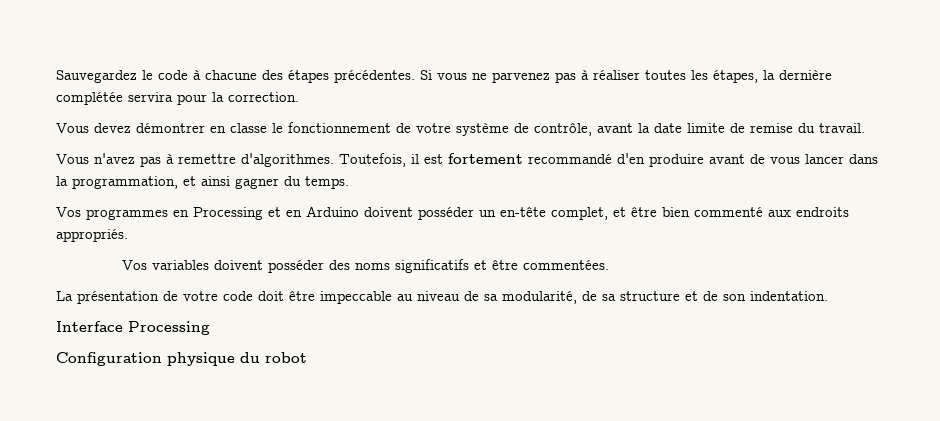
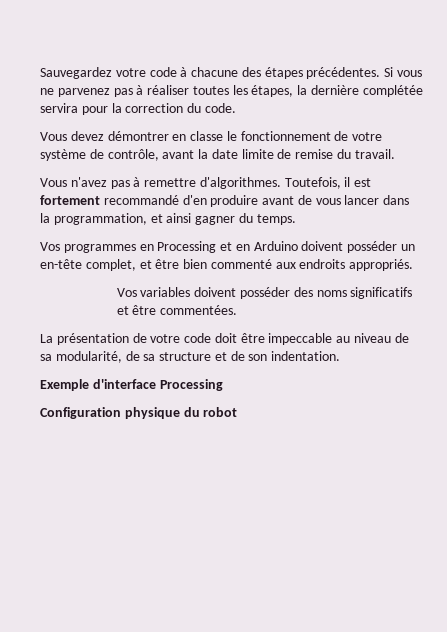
[142,70,153,80] le -> [115,68,146,77] votre
[228,92,299,102] correction. -> [125,103,236,113] correction du code.
[56,321,123,332] Interface -> [40,379,156,391] Exemple d'interface

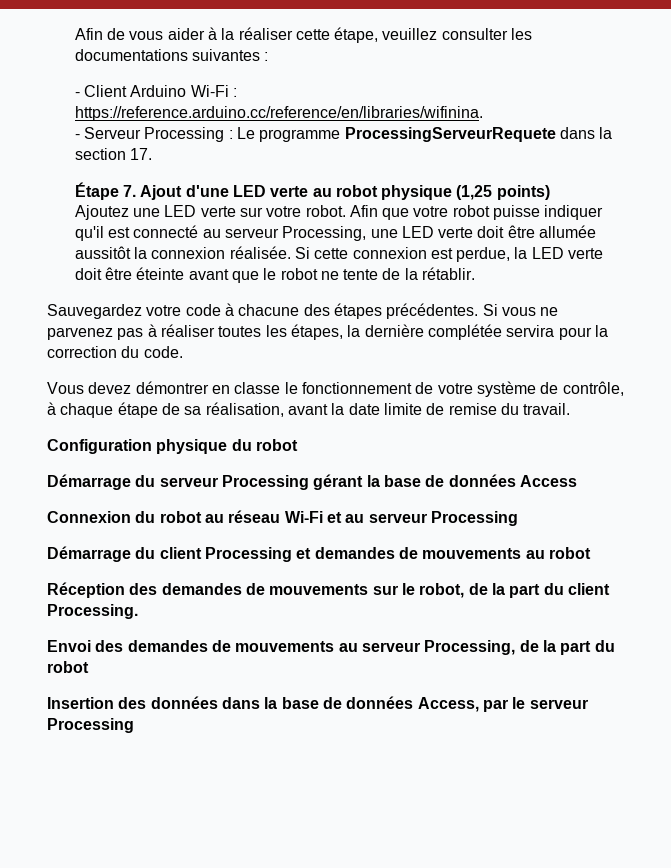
(40, 73) none -> [74,27,533,43] [74,49,269,61] [74,85,237,97] [74,106,483,121] [74,127,613,142] [74,148,152,160] [74,182,550,200] [74,205,604,220] [74,225,597,241] [74,246,604,262] [74,267,476,283] Afin de vous aider à la réaliser cette étape, veuillez consulter les documentations suivantes : // - Client Arduino Wi-Fi : https://reference.arduino.cc/reference/en/libraries/wifinina. // - Serveur Processing : Le programme ProcessingServeurRequete dans la section 17. // Étape 7. Ajout d'une LED verte au robot physique (1,25 points) // Ajoutez une LED verte sur votre robot. Afin que votre robot puisse indiquer qu'il est connecté au serveur Processing, une LED verte doit être allumée aussitôt la connexion réalisée. Si cette connexion est perdue, la LED verte doit être éteinte avant que le robot ne tente de la rétablir. //
(159, 155) none -> [47,402,284,418] à chaque étape de sa réalisation,
[40,177,372,189] [40,195,410,207] [40,213,296,225] [40,241,416,253] [40,259,414,271] [116,287,413,299] [116,305,238,315] [40,333,409,345] [40,351,341,363] [40,379,223,391] [40,407,238,419] Vous n'avez pas à remettre d'algorithmes. Toutefois, il est fortement recommandé d'en produire avant de vous lancer dans la programmation, et ainsi gagner du temps. // Vos programmes en Processing et en Arduino doivent posséder un en-tête complet, et être bien commenté aux endroits appropriés. // Vos variables doivent posséder des noms significatifs et être commentées. // La présentation de votre code doit être impeccable au niveau de sa modularité, de sa structure et de son indentation. // Exemple d'interface Processing // Configuration physique du robot -> [47,439,298,454] [47,474,577,490] [47,510,518,526] [47,546,591,562] [47,582,610,598] [47,604,138,619] [47,640,615,655] [47,661,89,673] [47,696,588,712] [47,718,134,733] Configuration physique du robot // Démarrage du serveur Processing gérant la base de données Access // Connexion du robot au réseau Wi-Fi et au serveur Processing // Démarrage du client Processing et demandes de mouvements au robot // Réception des demandes de mouvements sur le robot, de la part du client Processing. // Envoi des demandes de mouvements au serveur Processing, de la part du robot // Insertion des données dans la base de données Access, par le serveur Processing

